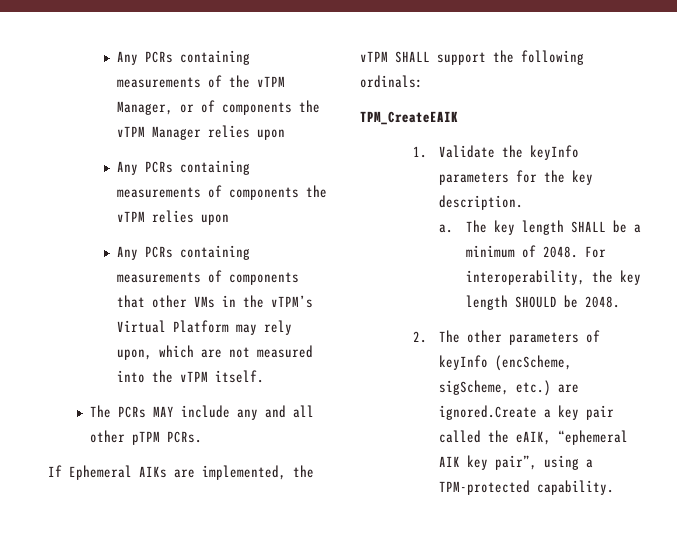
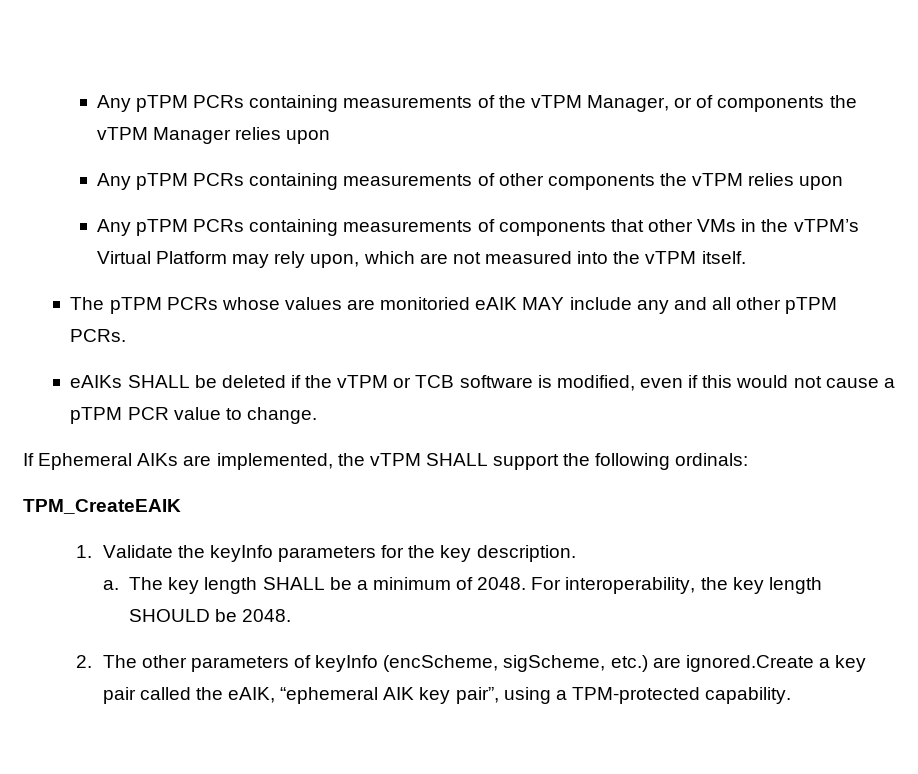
[116,51,138,65] Any -> [96,95,189,112] Any pTPM
[144,160,250,175] [116,185,222,198] PCRs containing measurements of -> [136,173,544,190] pTPM PCRs containing measurements of other
(138, 253) none -> [136,219,189,236] pTPM
[118,406,147,418] PCRs -> [109,297,518,314] pTPM PCRs whose values are monitoried eAIK
(203, 437) none -> [70,375,895,391] [70,407,317,424] // eAIKs SHALL be deleted if the vTPM or TCB software is modified, even if this would not cause a pTPM PCR value to change.

